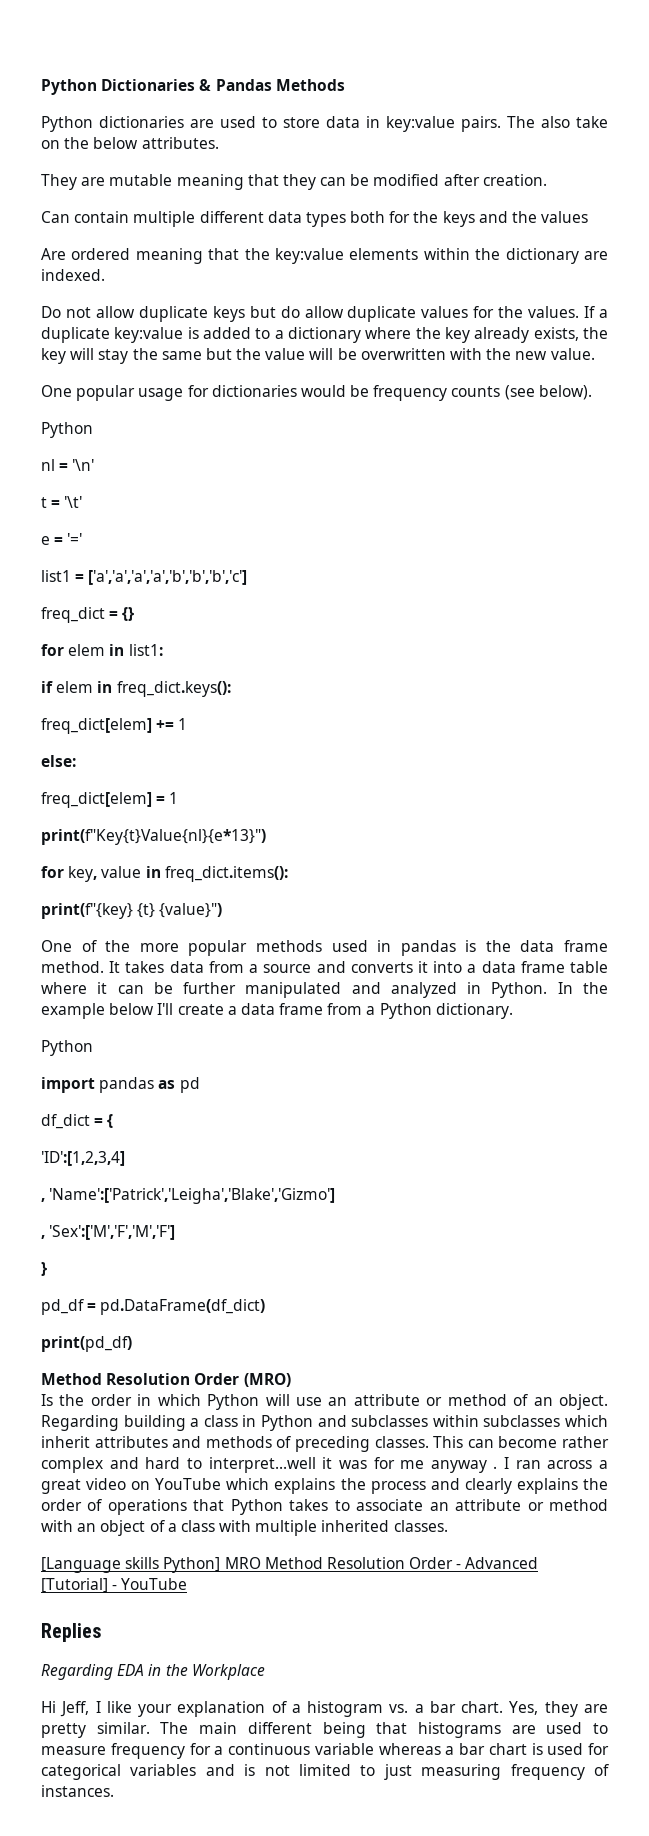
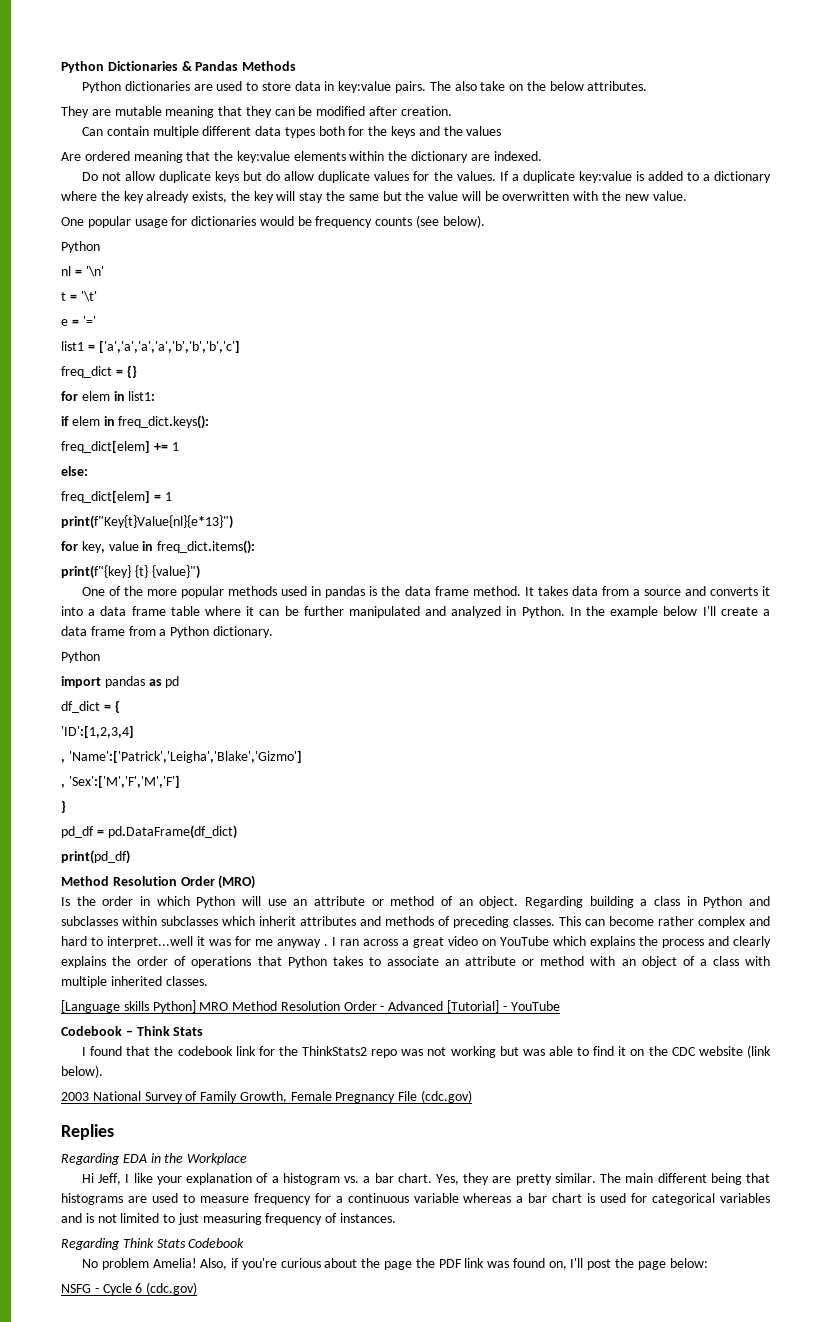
(188, 1584) none -> [61,1026,204,1036] [81,1045,771,1058] [61,1065,103,1078] [61,1090,473,1103] // Codebook – Think Stats // I found that the codebook link for the ThinkStats2 repo was not working but was able to find it on the CDC website (link below). // 2003 National Survey of Family Growth, Female Pregnancy File (cdc.gov)
(114, 1791) none -> [61,1238,245,1250] [81,1258,708,1270] [61,1282,198,1295] // Regarding Think Stats Codebook // No problem Amelia! Also, if you're curious about the page the PDF link was found on, I'll post the page below: // NSFG - Cycle 6 (cdc.gov)

